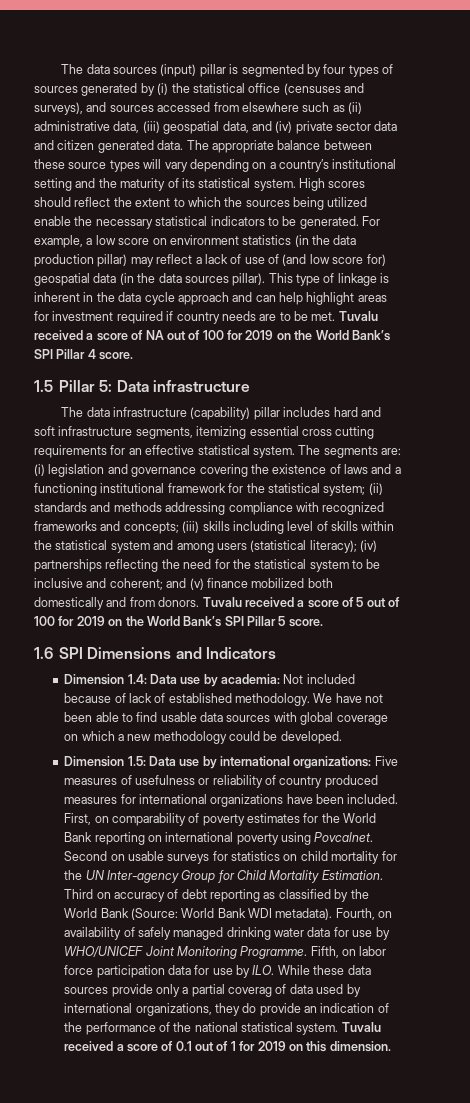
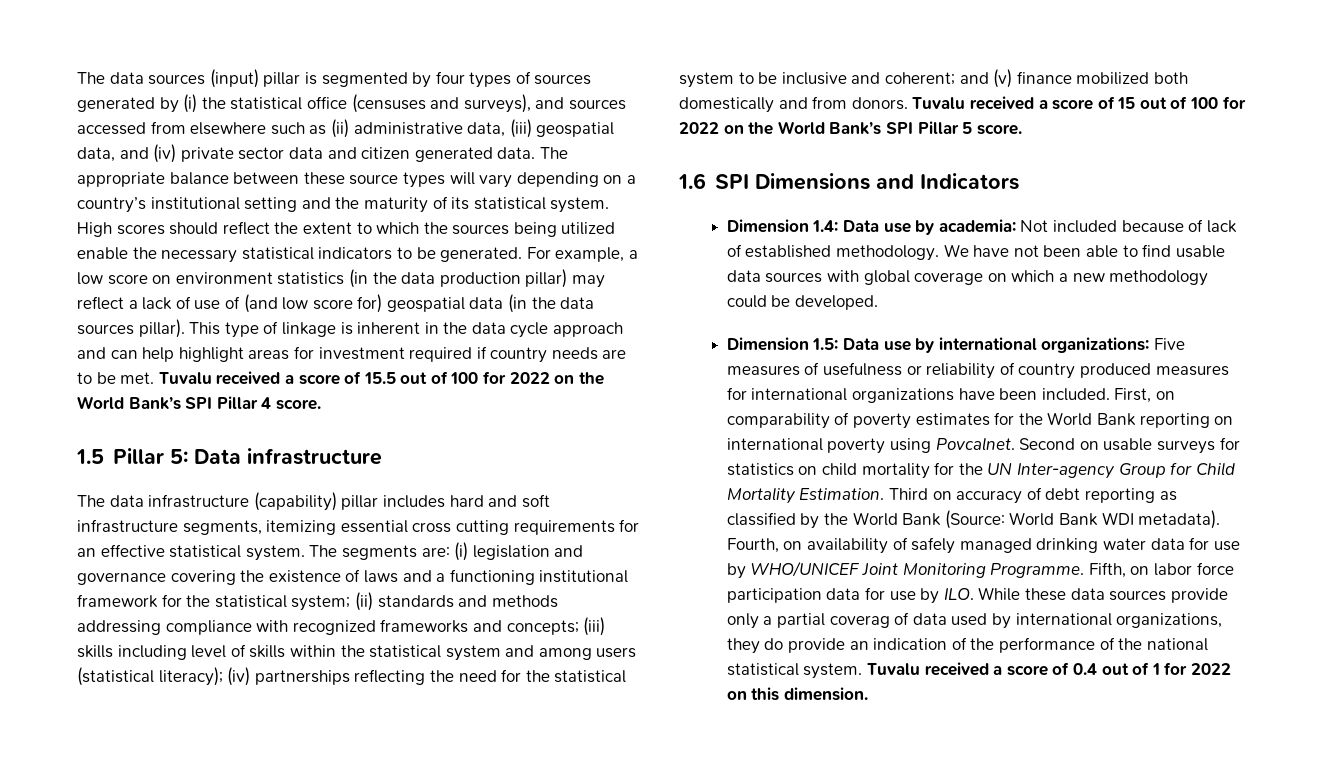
[145,330,274,340] NA out of 100 for 2019 -> [363,371,550,384] 15.5 out of 100 for 2022
[356,597,401,607] [34,616,105,626] 5 out of 100 for 2019 -> [1117,96,1246,109] [679,122,719,134] 15 out of 100 for 2022
[175,1041,192,1051] 0.1 -> [1072,663,1097,675] 0.4
[257,1041,286,1051] 2019 -> [1190,663,1231,675] 2022

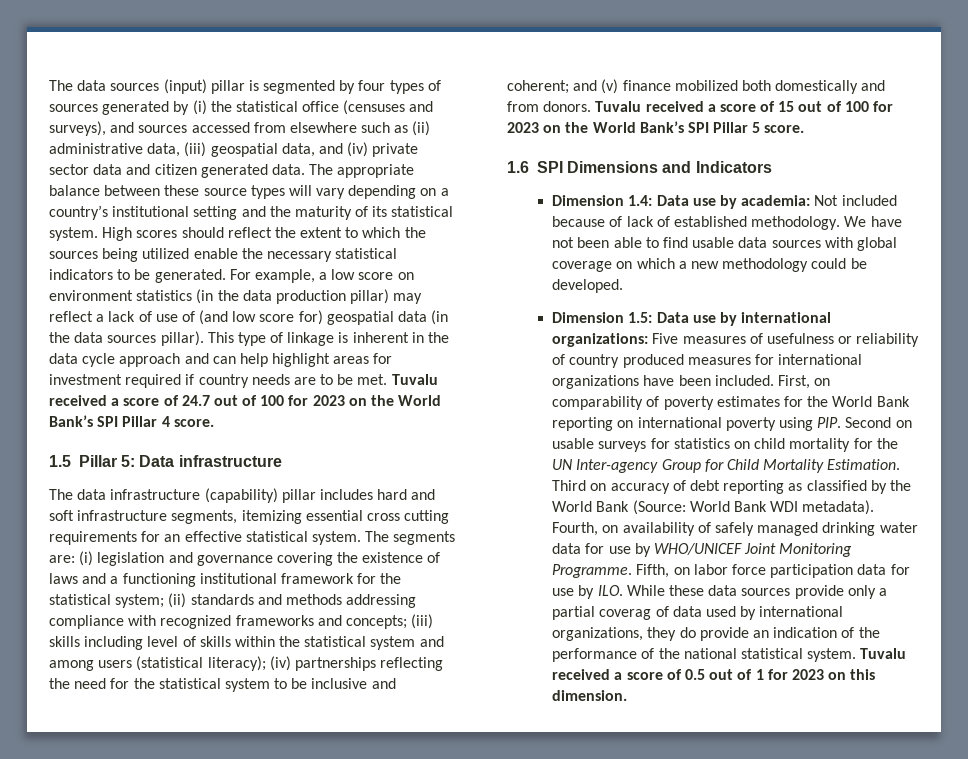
[363,371,550,384] 15.5 out of 100 for 2022 -> [181,395,345,406] 24.7 out of 100 for 2023
[679,122,719,134] 2022 -> [507,122,539,133] 2023
[935,437,1015,451] Povcalnet. -> [817,417,842,428] PIP.
[1072,663,1097,675] 0.4 -> [685,669,706,680] 0.5
[1190,663,1231,675] 2022 -> [791,669,824,680] 2023

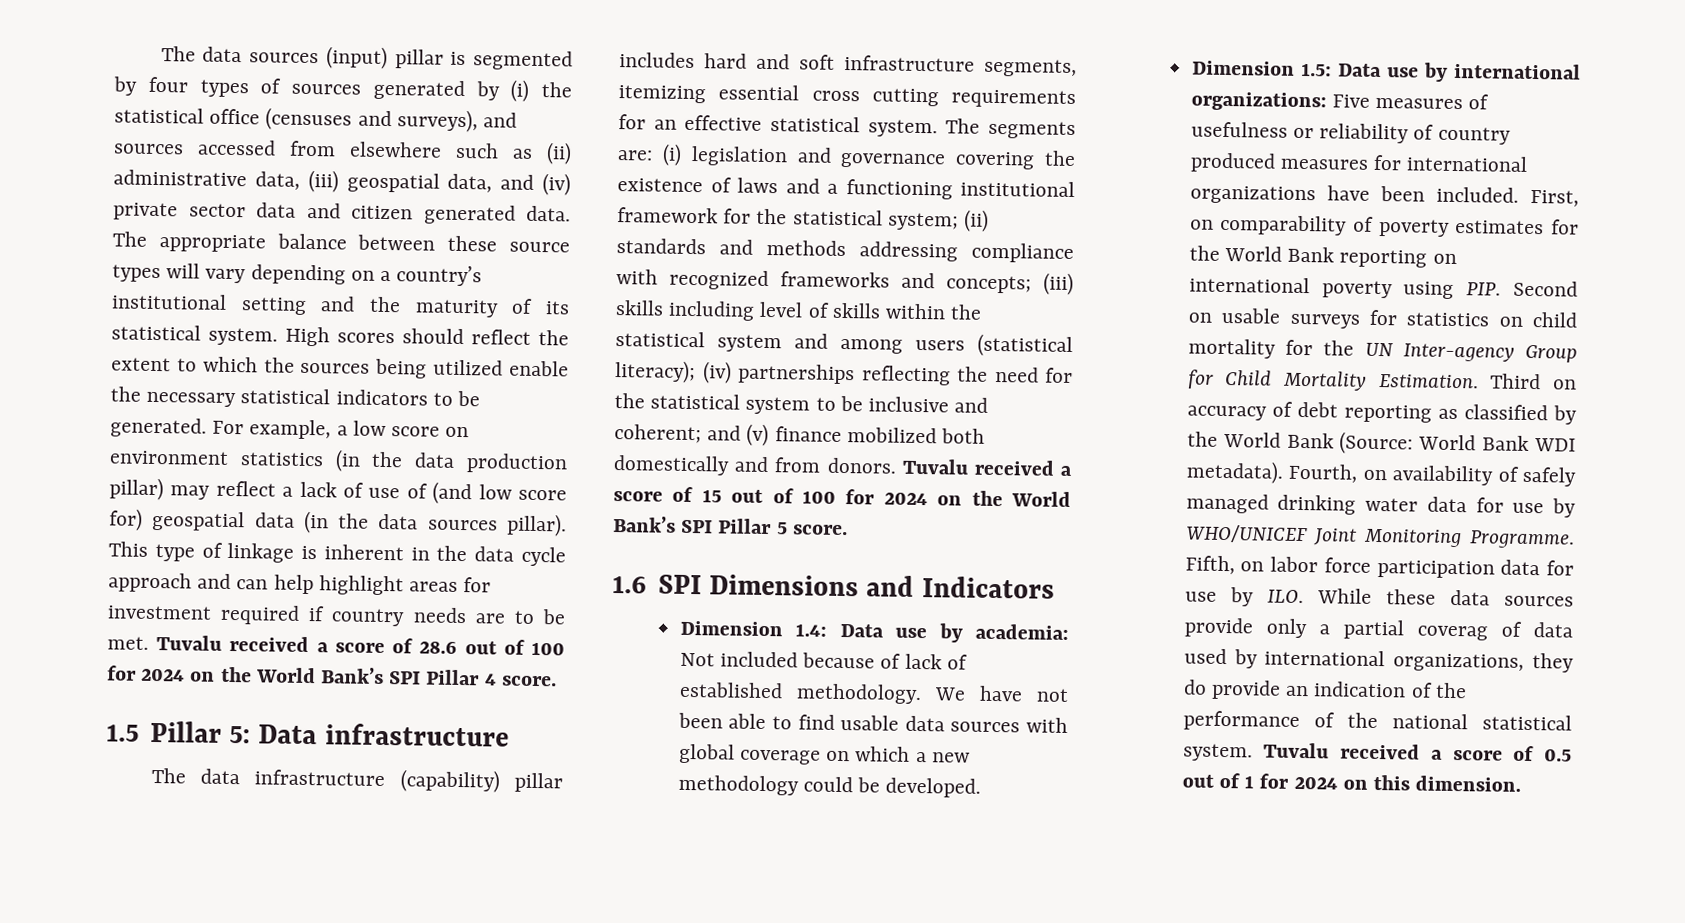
[181,395,345,406] 24.7 out of 100 for 2023 -> [419,639,565,656] [107,665,186,682] 28.6 out of 100 for 2024
[507,122,539,133] 2023 -> [883,491,928,506] 2024
[791,669,824,680] 2023 -> [1293,775,1338,790] 2024

